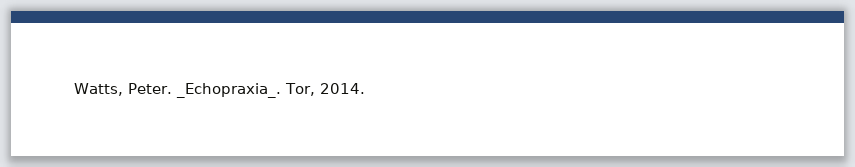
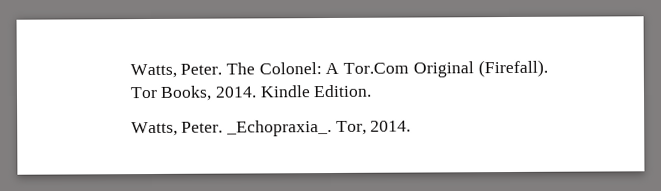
[73,83,172,96] Watts, Peter. -> [129,59,548,79] [129,84,373,101] [130,121,224,137] Watts, Peter. The Colonel: A Tor.Com Original (Firefall). Tor Books, 2014. Kindle Edition. // Watts, Peter.

